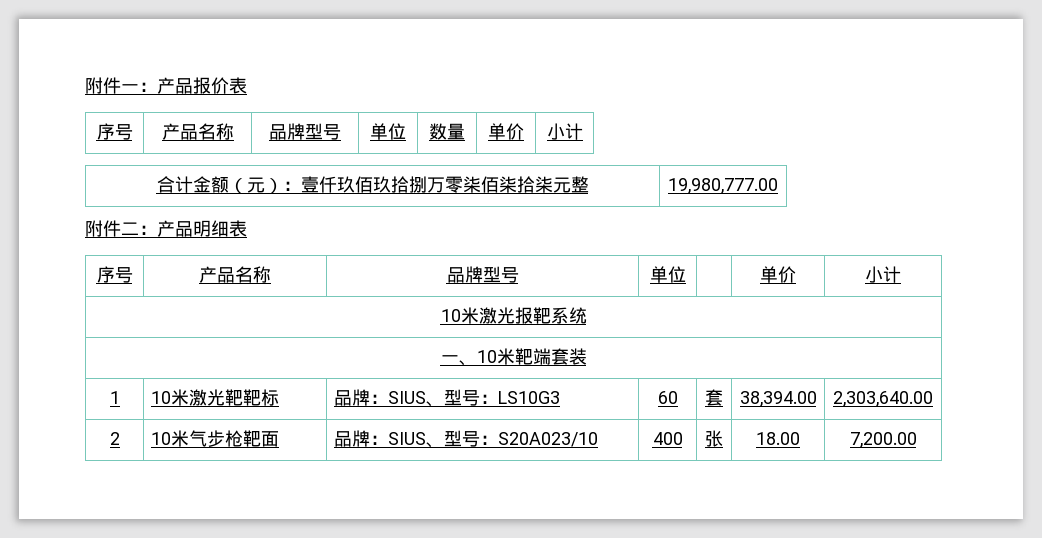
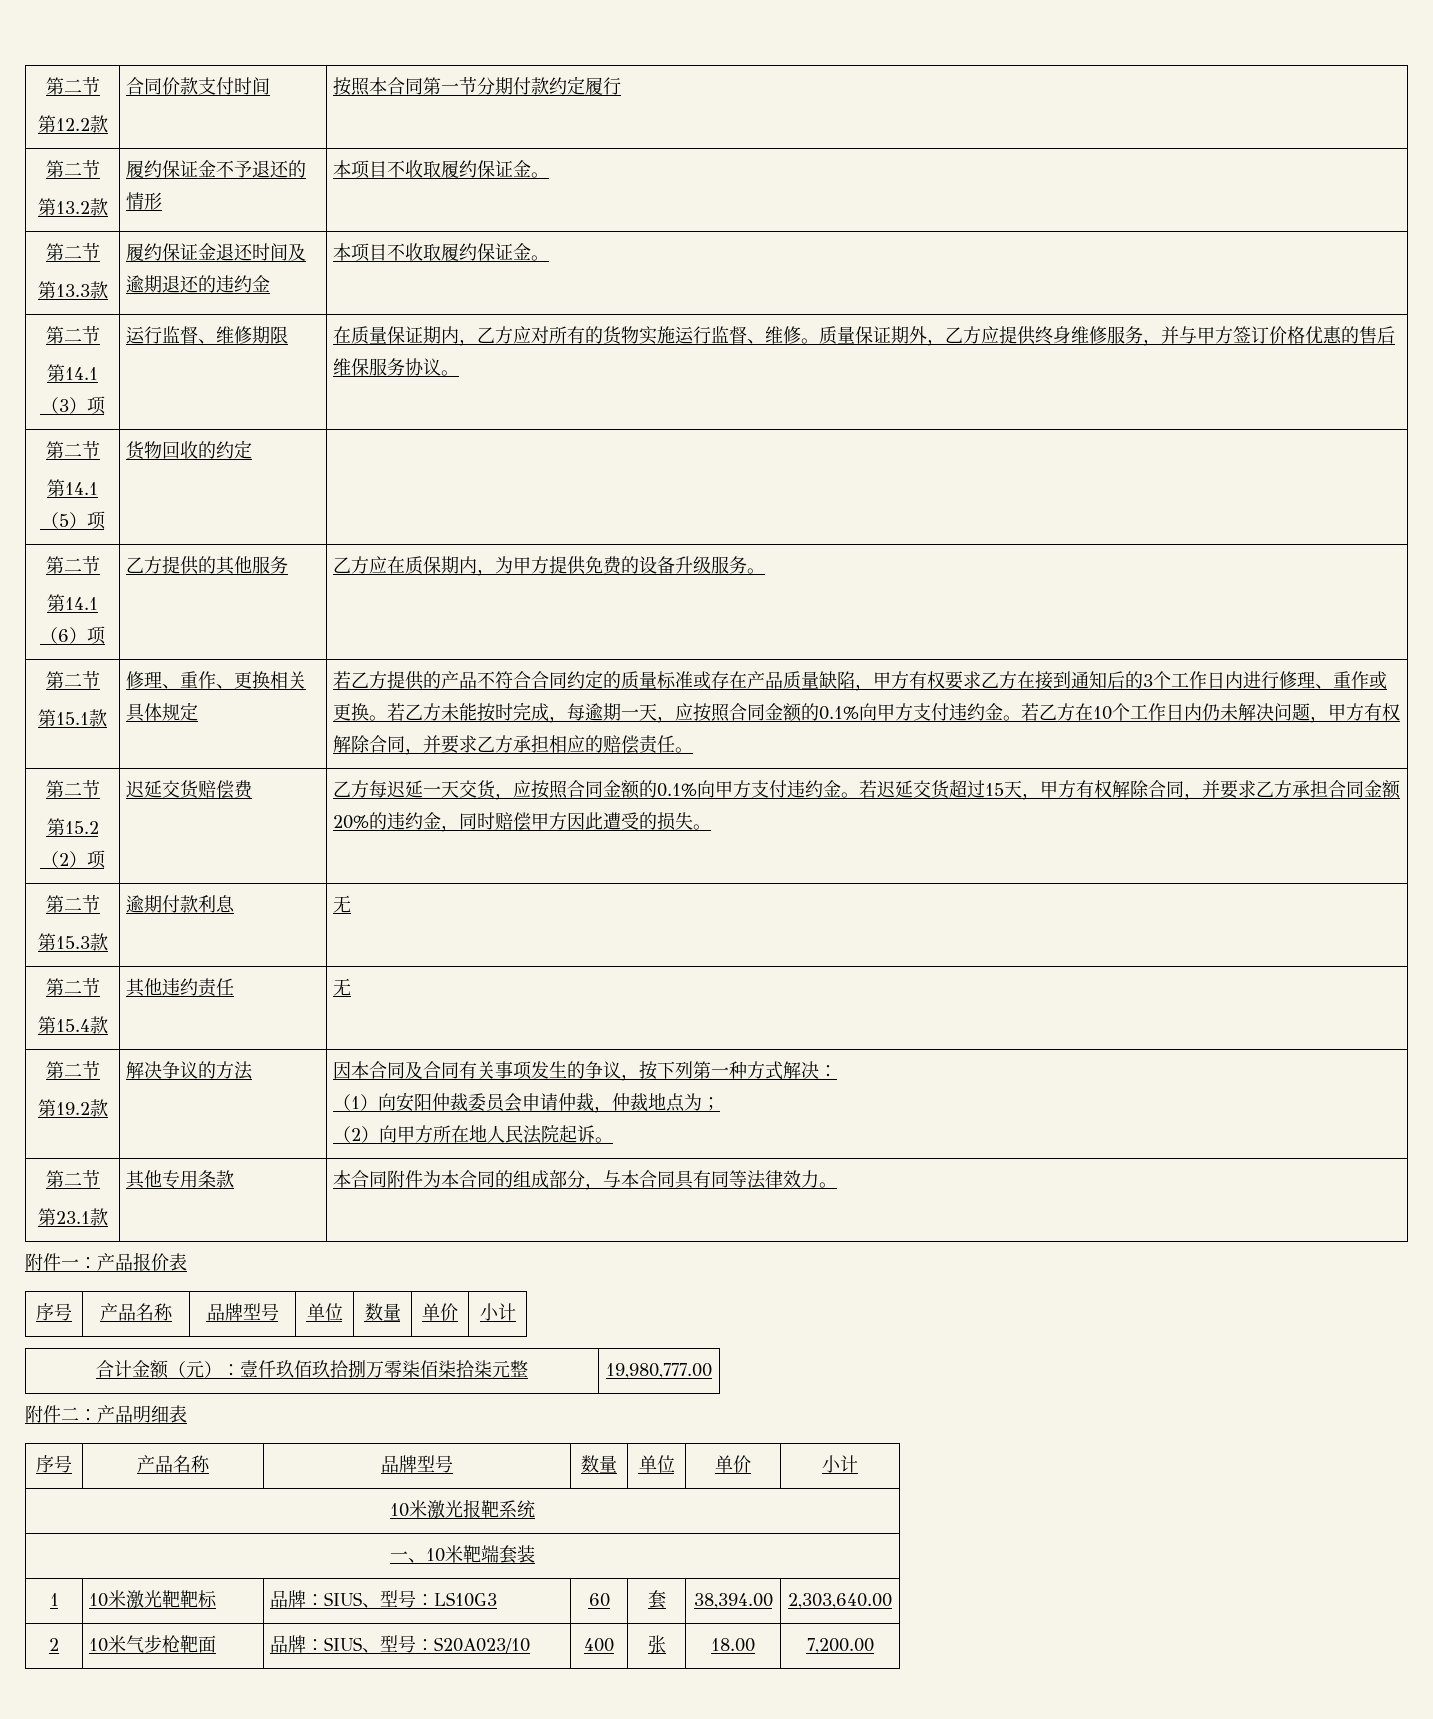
(85, 85) none -> [45,77,100,95] [37,115,108,133] [126,77,271,95] [333,76,622,96] [45,160,100,178] [37,198,108,216] [126,160,307,178] [126,192,163,210] [333,160,550,179] [45,243,100,261] [37,281,108,299] [126,243,307,261] [126,275,271,293] [333,243,550,262] [45,326,100,344] [47,364,98,382] [40,396,106,415] [126,326,289,344] [333,326,1396,346] [333,358,460,376] [45,441,100,459] [47,479,98,497] [40,511,106,530] [126,440,253,460] [45,556,100,574] [47,594,98,612] [40,626,106,645] [126,556,289,575] [333,556,766,576] [45,671,100,689] [38,709,107,727] [126,671,307,689] [126,702,199,722] [333,670,1388,691] [333,702,1401,723] [333,735,694,755] [45,780,100,798] [46,818,99,836] [40,850,106,869] [126,780,254,799] [333,779,1402,800] [333,812,712,832] [45,895,100,913] [37,933,108,951] [126,895,236,913] [333,895,352,913] [45,978,100,996] [37,1016,108,1034] [126,978,235,997] [333,978,352,996] [45,1061,100,1079] [37,1099,108,1117] [126,1061,254,1080] [333,1061,838,1081] [333,1092,721,1113] [333,1125,614,1144] [45,1170,100,1188] [37,1208,108,1226] [126,1170,235,1189] [333,1170,838,1190] 第二节 // 第12.2款 | 合同价款支付时间 | 按照本合同第一节分期付款约定履行 // 第二节 // 第13.2款 | 履约保证金不予退还的情形 | 本项目不收取履约保证金。 // 第二节 // 第13.3款 | 履约保证金退还时间及逾期退还的违约金 | 本项目不收取履约保证金。 // 第二节 // 第14.1（3）项 | 运行监督、维修期限 | 在质量保证期内，乙方应对所有的货物实施运行监督、维修。质量保证期外，乙方应提供终身维修服务，并与甲方签订价格优惠的售后维保服务协议。 // 第二节 // 第14.1（5）项 | 货物回收的约定 | // 第二节 // 第14.1（6）项 | 乙方提供的其他服务 | 乙方应在质保期内，为甲方提供免费的设备升级服务。 // 第二节 // 第15.1款 | 修理、重作、更换相关具体规定 | 若乙方提供的产品不符合合同约定的质量标准或存在产品质量缺陷，甲方有权要求乙方在接到通知后的3个工作日内进行修理、重作或更换。若乙方未能按时完成，每逾期一天，应按照合同金额的0.1%向甲方支付违约金。若乙方在10个工作日内仍未解决问题，甲方有权解除合同，并要求乙方承担相应的赔偿责任。 // 第二节 // 第15.2（2）项 | 迟延交货赔偿费 | 乙方每迟延一天交货，应按照合同金额的0.1%向甲方支付违约金。若迟延交货超过15天，甲方有权解除合同，并要求乙方承担合同金额20%的违约金，同时赔偿甲方因此遭受的损失。 // 第二节 // 第15.3款 | 逾期付款利息 | 无 // 第二节 // 第15.4款 | 其他违约责任 | 无 // 第二节 // 第19.2款 | 解决争议的方法 | 因本合同及合同有关事项发生的争议，按下列第一种方式解决： // （1）向安阳仲裁委员会申请仲裁，仲裁地点为； // （2）向甲方所在地人民法院起诉。 // 第二节 // 第23.1款 | 其他专用条款 | 本合同附件为本合同的组成部分，与本合同具有同等法律效力。 //
[649,266,686,283] | 单位 | | -> [581,1455,617,1473] [638,1455,675,1473] | 数量 | 单位 |

